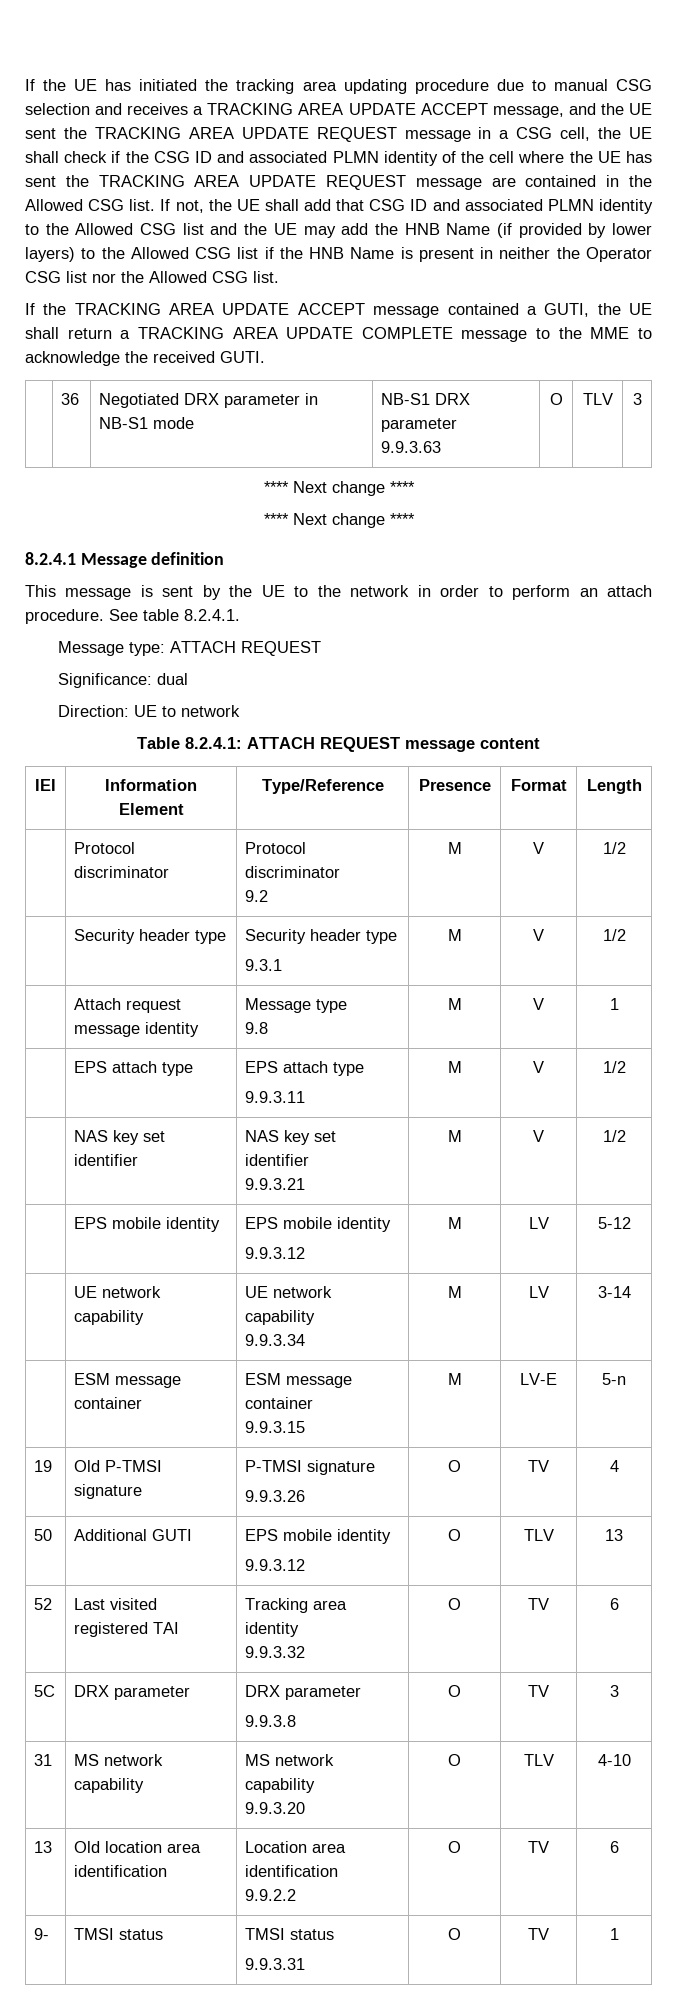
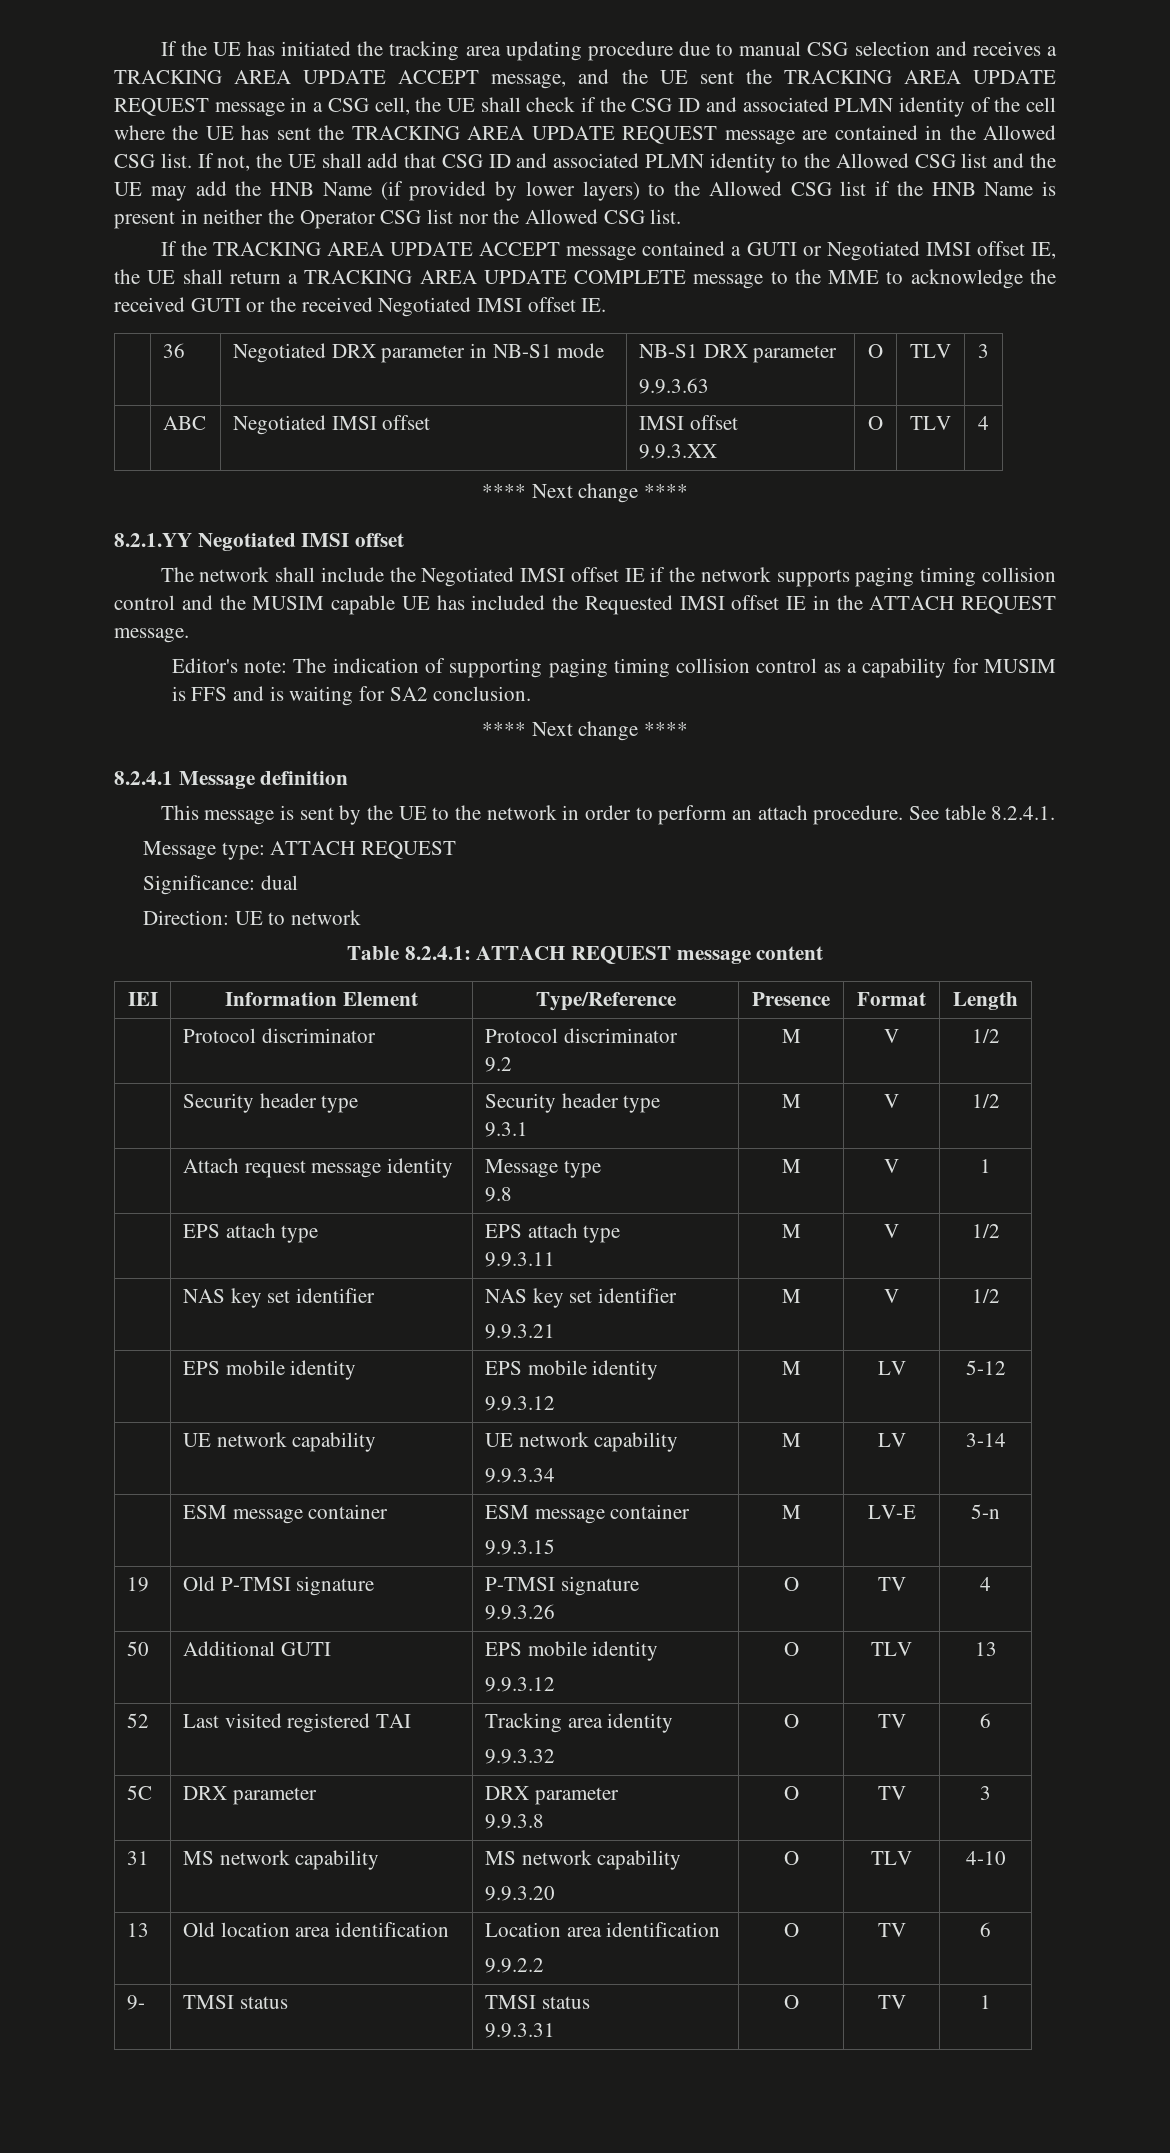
[544,303,590,317] GUTI, -> [746,241,1056,261] GUTI or Negotiated IMSI offset IE,
[220,351,265,363] GUTI. -> [190,297,607,317] GUTI or the received Negotiated IMSI offset IE.
[263,481,415,496] // **** Next change **** -> [162,416,206,430] [232,415,431,435] [638,415,738,430] [638,444,717,459] [868,416,883,430] [910,416,951,430] [978,416,989,430] [481,483,689,503] [114,533,405,551] [160,567,1056,587] [114,595,1056,615] [114,628,189,643] [171,658,1056,678] [171,686,532,706] // | ABC | Negotiated IMSI offset | IMSI offset // 9.9.3.XX | O | TLV | 4 // **** Next change **** // 8.2.1.YY Negotiated IMSI offset // The network shall include the Negotiated IMSI offset IE if the network supports paging timing collision control and the MUSIM capable UE has included the Requested IMSI offset IE in the ATTACH REQUEST message. // Editor's note: The indication of supporting paging timing collision control as a capability for MUSIM is FFS and is waiting for SA2 conclusion.

